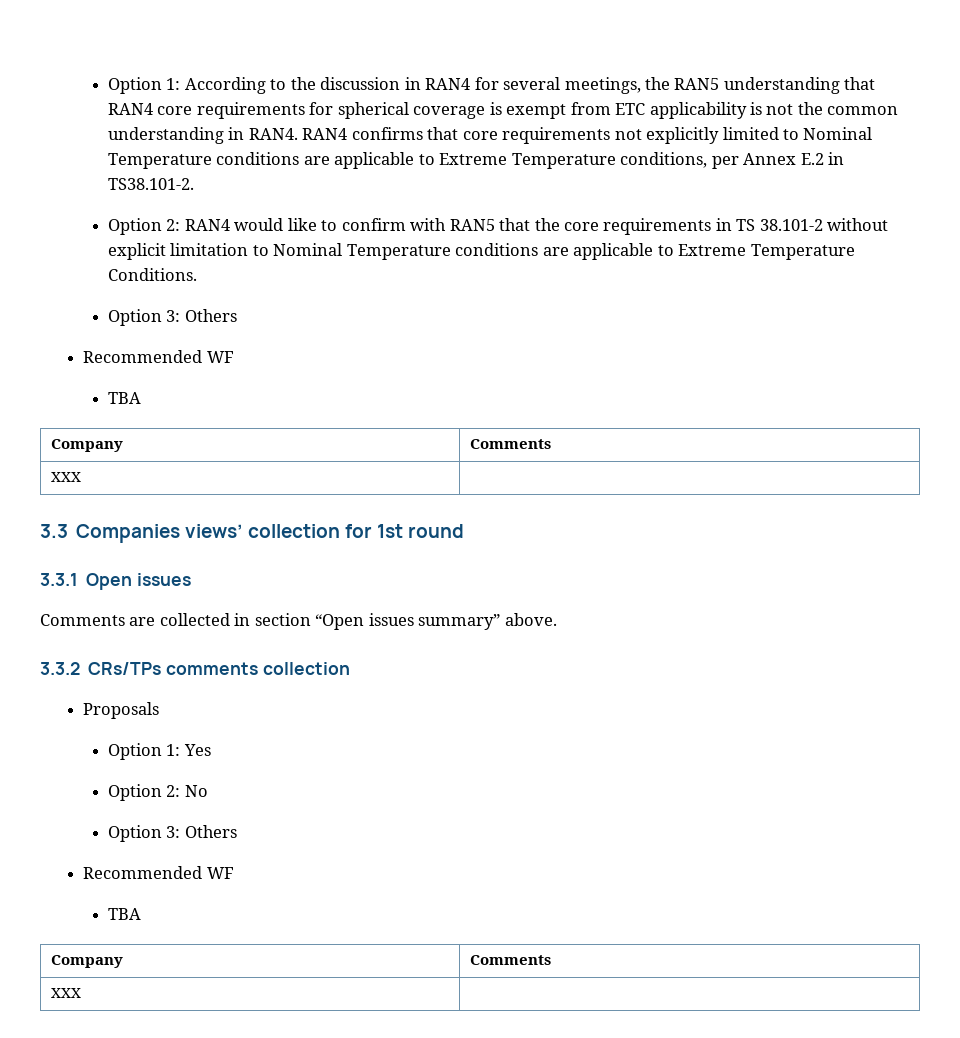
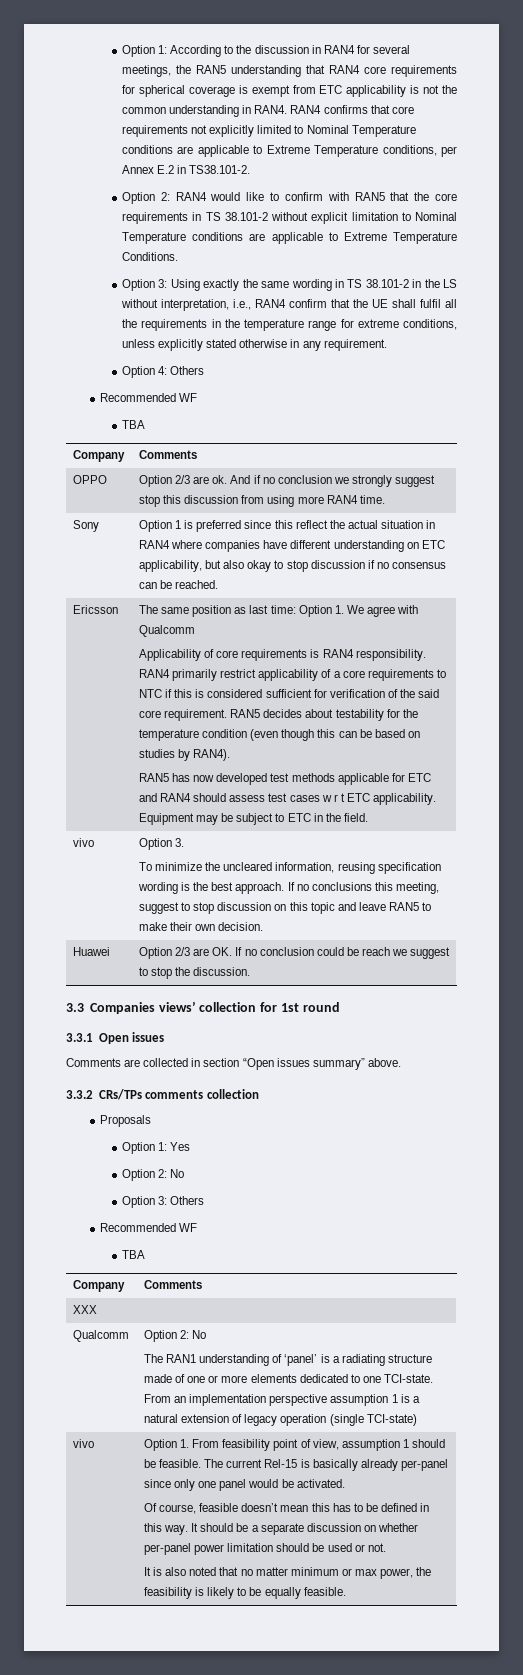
[184,309,237,322] [83,350,234,363] [107,392,141,404] [50,439,123,452] [469,439,551,449] [50,472,81,482] Others // Recommended WF // TBA // Company | Comments // XXX | -> [170,279,457,291] [121,299,457,311] [122,319,457,331] [122,339,387,351] [122,366,205,378] [100,393,198,402] [122,420,146,429] [73,450,126,462] [139,450,198,459] [73,475,108,484] [139,475,436,487] [139,495,385,507] [73,520,100,532] [139,520,436,532] [139,540,445,552] [139,560,446,572] [139,580,219,589] [73,605,119,614] [139,605,419,617] [139,625,196,637] [139,649,426,661] [139,669,446,681] [139,689,440,698] [139,709,418,721] [139,729,420,741] [139,749,231,761] [139,773,431,785] [139,793,437,805] [139,813,368,825] [73,838,95,847] [139,838,185,850] [139,862,441,874] [138,882,439,894] [139,902,432,914] [139,922,264,931] [73,947,111,956] [139,947,451,959] [139,967,251,979] Using exactly the same wording in TS 38.101-2 in the LS without interpretation, i.e., RAN4 confirm that the UE shall fulfil all the requirements in the temperature range for extreme conditions, unless explicitly stated otherwise in any requirement. // Option 4: Others // Recommended WF // TBA // Company | Comments // OPPO | Option 2/3 are ok. And if no conclusion we strongly suggest stop this discussion from using more RAN4 time. // Sony | Option 1 is preferred since this reflect the actual situation in RAN4 where companies have different understanding on ETC applicability, but also okay to stop discussion if no consensus can be reached. // Ericsson | The same position as last time: Option 1. We agree with Qualcomm // Applicability of core requirements is RAN4 responsibility. RAN4 primarily restrict applicability of a core requirements to NTC if this is considered sufficient for verification of the said core requirement. RAN5 decides about testability for the temperature condition (even though this can be based on studies by RAN4). // RAN5 has now developed test methods applicable for ETC and RAN4 should assess test cases w r t ETC applicability. Equipment may be subject to ETC in the field. // vivo | Option 3. // To minimize the uncleared information, reusing specification wording is the best approach. If no conclusions this meeting, suggest to stop discussion on this topic and leave RAN5 to make their own decision. // Huawei | Option 2/3 are OK. If no conclusion could be reach we suggest to stop the discussion.
(81, 993) none -> [73,1330,130,1342] [144,1330,207,1342] [144,1354,432,1366] [144,1374,433,1383] [144,1394,420,1406] [144,1414,417,1426] [73,1439,95,1448] [144,1439,445,1451] [144,1459,448,1471] [144,1479,345,1491] [144,1503,430,1514] [144,1523,418,1535] [144,1543,386,1555] [144,1567,432,1579] [144,1587,346,1599] // Qualcomm | Option 2: No // The RAN1 understanding of ‘panel’ is a radiating structure made of one or more elements dedicated to one TCI-state. From an implementation perspective assumption 1 is a natural extension of legacy operation (single TCI-state) // vivo | Option 1. From feasibility point of view, assumption 1 should be feasible. The current Rel-15 is basically already per-panel since only one panel would be activated. // Of course, feasible doesn’t mean this has to be defined in this way. It should be a separate discussion on whether per-panel power limitation should be used or not. // It is also noted that no matter minimum or max power, the feasibility is likely to be equally feasible.

